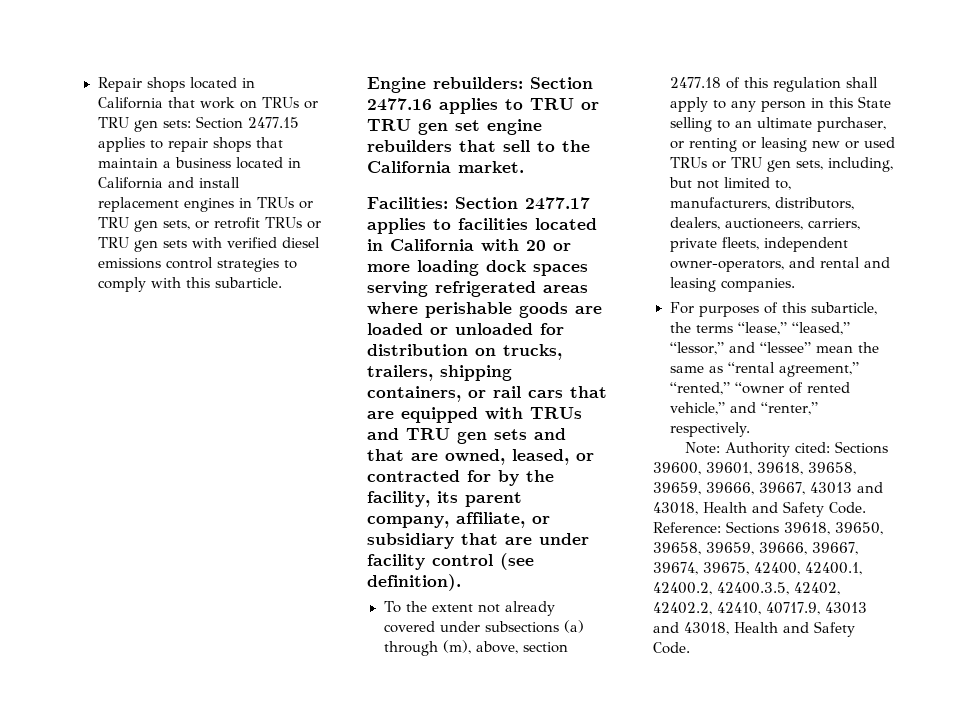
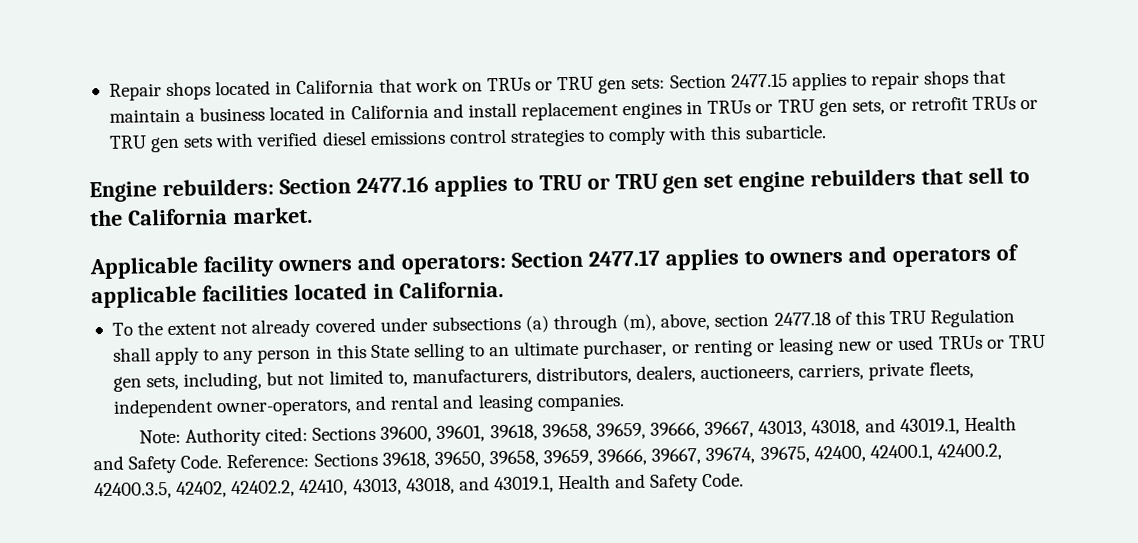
[367,197,590,210] [367,218,597,234] [367,239,571,252] [367,260,588,276] [367,281,588,297] [367,302,602,318] [367,323,564,335] [367,344,562,360] [367,365,512,381] [367,386,607,402] [367,407,582,423] [367,428,566,444] [367,449,594,465] [367,470,554,486] [367,491,522,507] [367,512,550,528] [367,533,589,549] [367,553,534,570] [367,574,461,591] Facilities: Section 2477.17 applies to facilities located in California with 20 or more loading dock spaces serving refrigerated areas where perishable goods are loaded or unloaded for distribution on trucks, trailers, shipping containers, or rail cars that are equipped with TRUs and TRU gen sets and that are owned, leased, or contracted for by the facility, its parent company, affiliate, or subsidiary that are under facility control (see definition). -> [89,244,1020,280] [91,280,504,309] Applicable facility owners and operators: Section 2477.17 applies to owners and operators of applicable facilities located in California.
[772,77,841,92] regulation -> [888,308,1016,328] TRU Regulation
[669,302,877,317] [669,322,850,335] [669,342,879,355] [669,362,859,377] [669,382,850,395] [669,402,818,415] [669,422,751,437] // For purposes of this subarticle, the terms “lease,” “leased,” “lessor,” and “lessee” mean the same as “rental agreement,” “rented,” “owner of rented vehicle,” and “renter,” respectively. -> (625, 402) none
[810,482,883,494] [653,502,698,515] 43013 and 43018, -> [758,418,960,438] 43013, 43018, and 43019.1,
[766,602,867,615] [653,622,729,635] 40717.9, 43013 and 43018, -> [352,476,554,496] 43013, 43018, and 43019.1,

